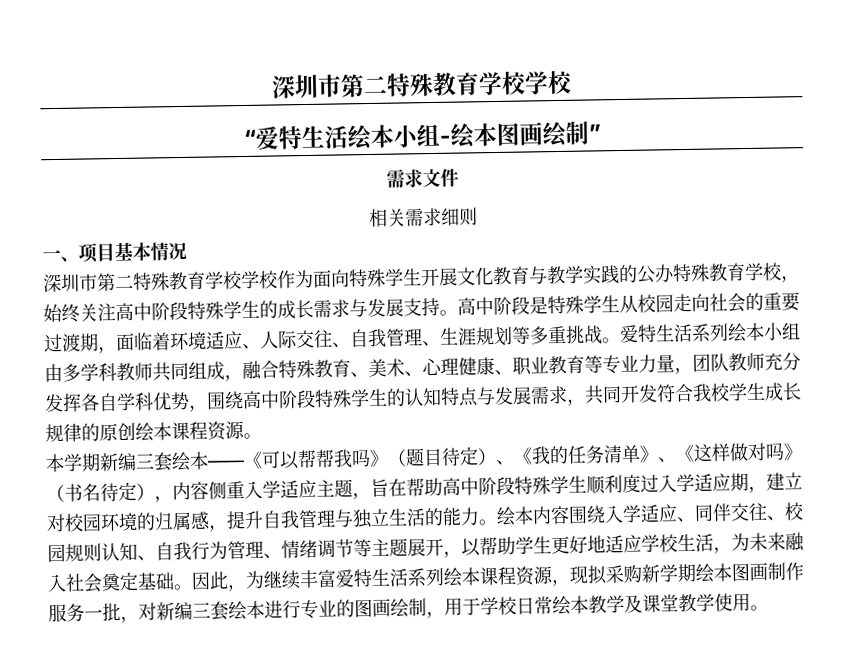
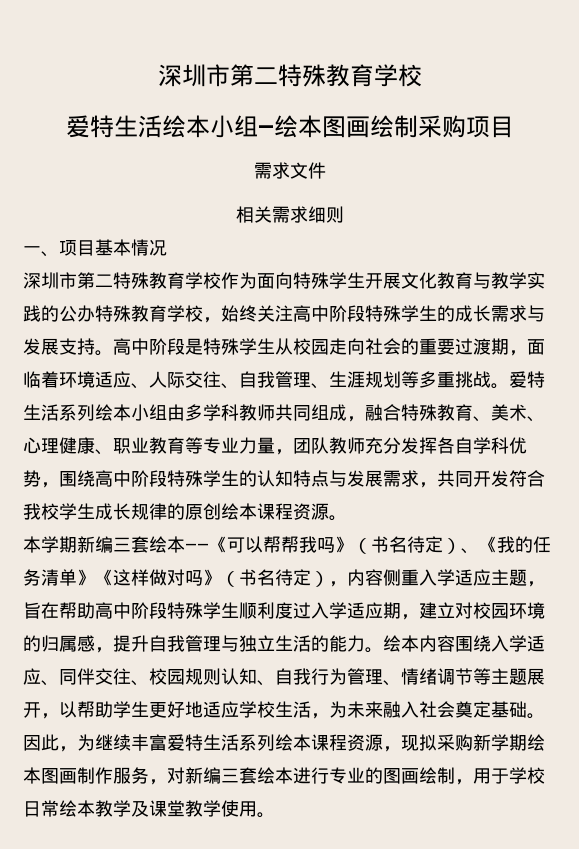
[270,70,573,99] [242,129,257,148] 深圳市第二特殊教育学校学校 // “ -> [157,64,422,87] 深圳市第二特殊教育学校 //
[438,135,452,144] - -> [257,125,274,135] —
[587,124,601,142] ” -> [417,115,514,138] 采购项目
[240,270,279,290] 学校 -> (221, 280) none
[405,448,443,467] 题目 -> [371,536,407,553] 书名
[658,457,677,463] 、 -> (95, 577) none
[84,603,121,622] 一批 -> (149, 775) none

